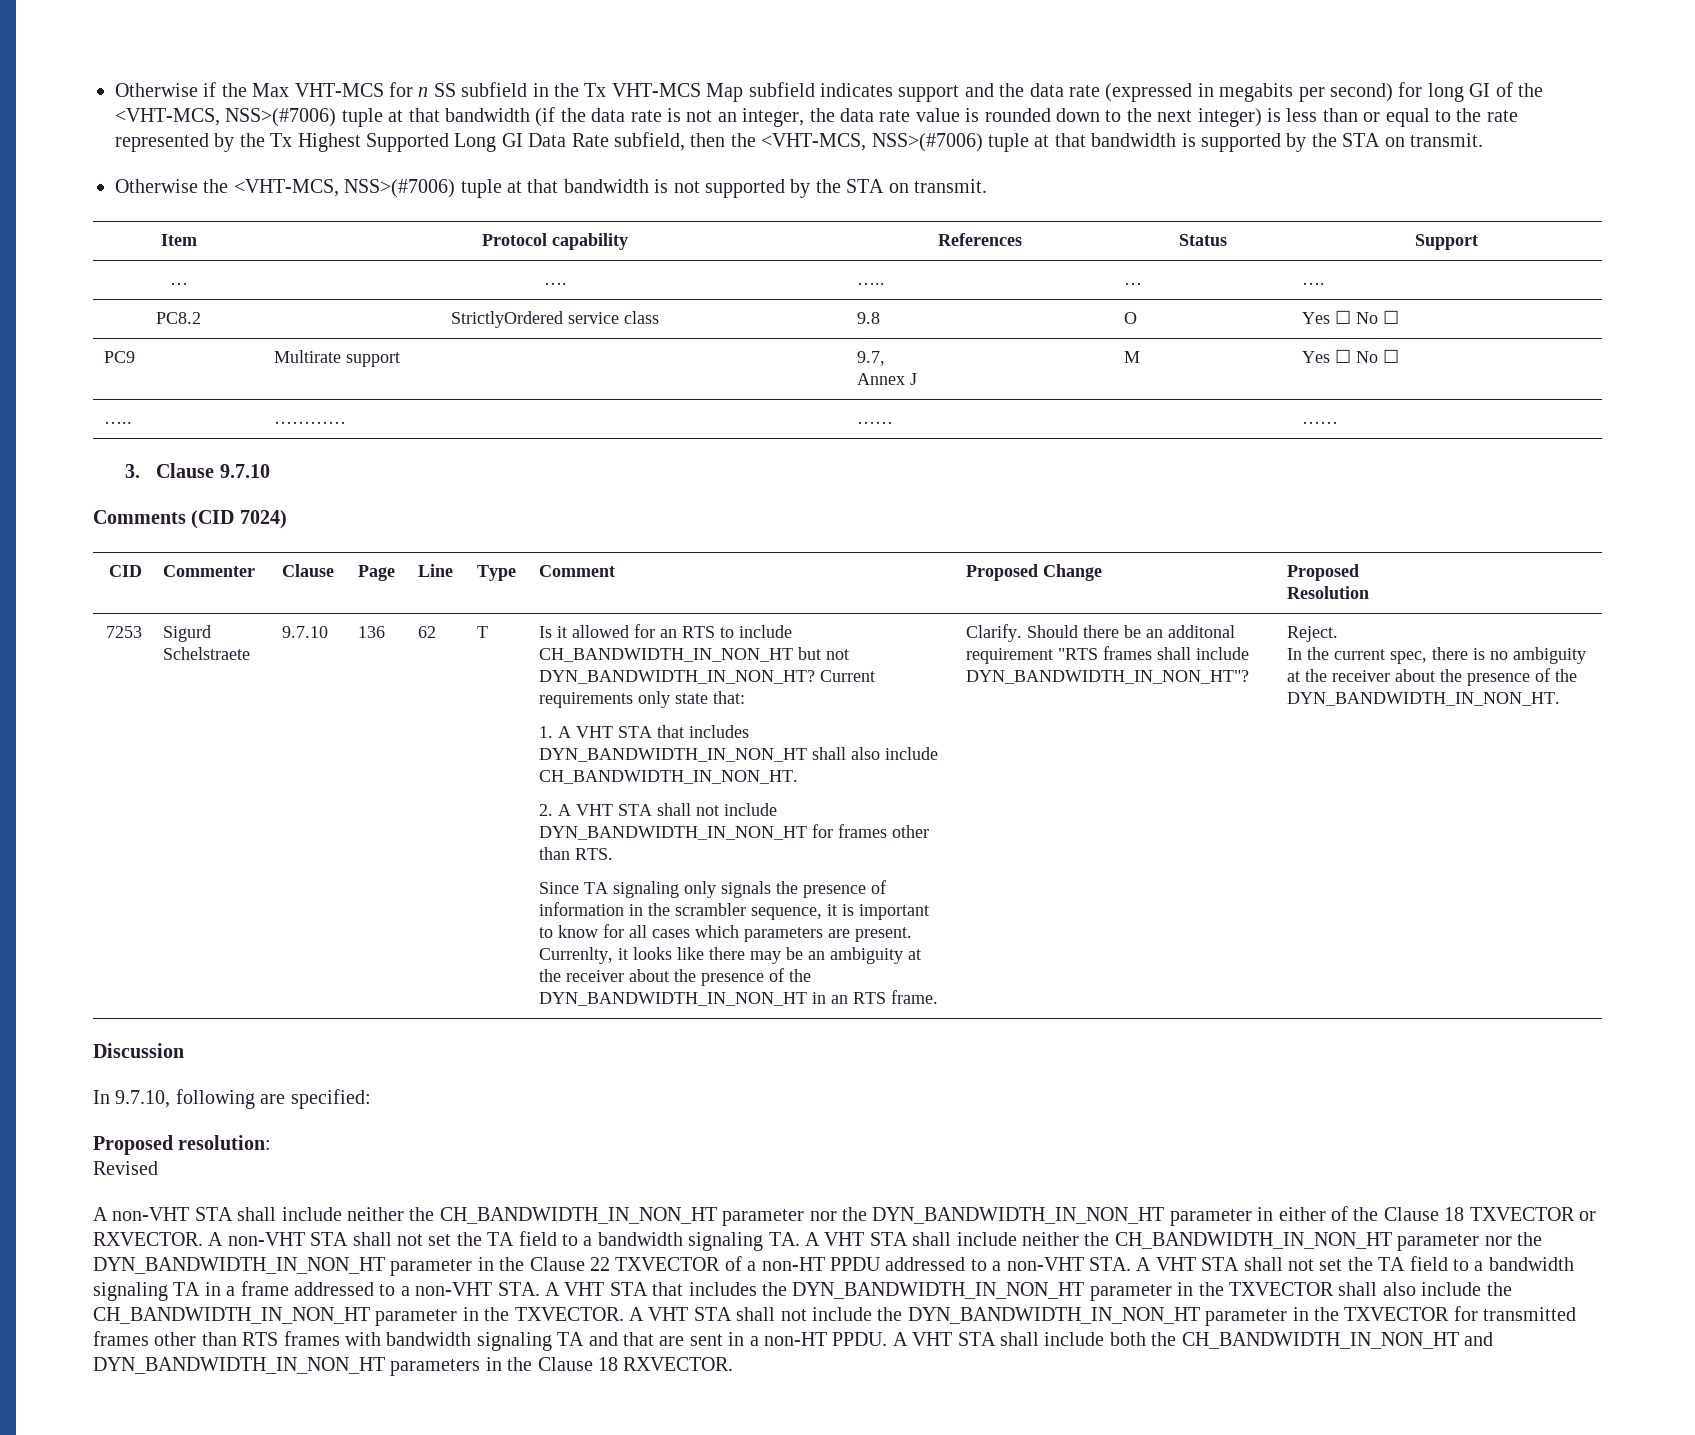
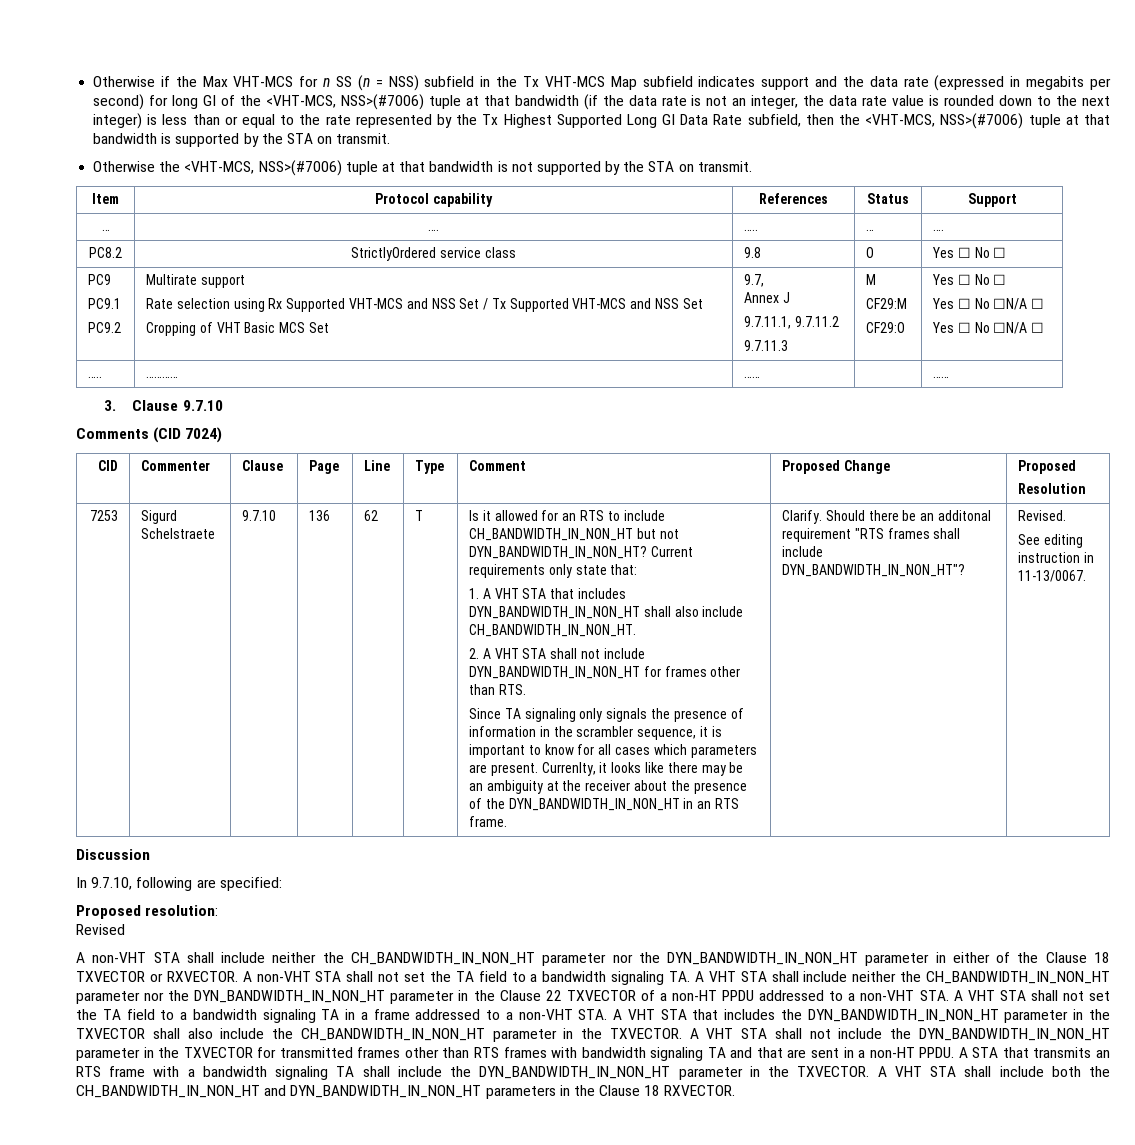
(456, 90) none -> [357,75,419,91] (n = NSS)
(136, 357) none -> [88,298,122,309] [88,322,122,333] // PC9.1 // PC9.2
(401, 359) none -> [146,298,703,312] [146,322,330,336] // Rate selection using Rx Supported VHT-MCS and NSS Set / Tx Supported VHT-MCS and NSS Set // Cropping of VHT Basic MCS Set
(918, 379) none -> [744,316,839,329] [744,340,789,351] // 9.7.11.1, 9.7.11.2 // 9.7.11.3
[1302,349,1400,363] | Yes ☐ No ☐ -> [866,298,908,309] [866,322,906,333] [932,274,1007,285] [932,298,1045,310] [932,322,1045,334] // CF29:M // CF29:O | Yes ☐ No ☐ // Yes ☐ No ☐N/A ☐ // Yes ☐ No ☐N/A ☐
[1287,626,1339,642] [1287,647,1587,664] [1287,668,1578,686] [1287,692,1561,706] Reject. // In the current spec, there is no ambiguity at the receiver about the presence of the DYN_BANDWIDTH_IN_NON_HT. -> [1018,510,1067,521] [1018,534,1083,548] [1018,552,1094,563] [1018,570,1087,582] Revised. // See editing instruction in 11-13/0067.
(908, 1339) none -> [972,1047,1110,1058] [76,1066,887,1080] STA that transmits an RTS frame with a bandwidth signaling TA shall include the DYN_BANDWIDTH_IN_NON_HT parameter in the TXVECTOR. A

